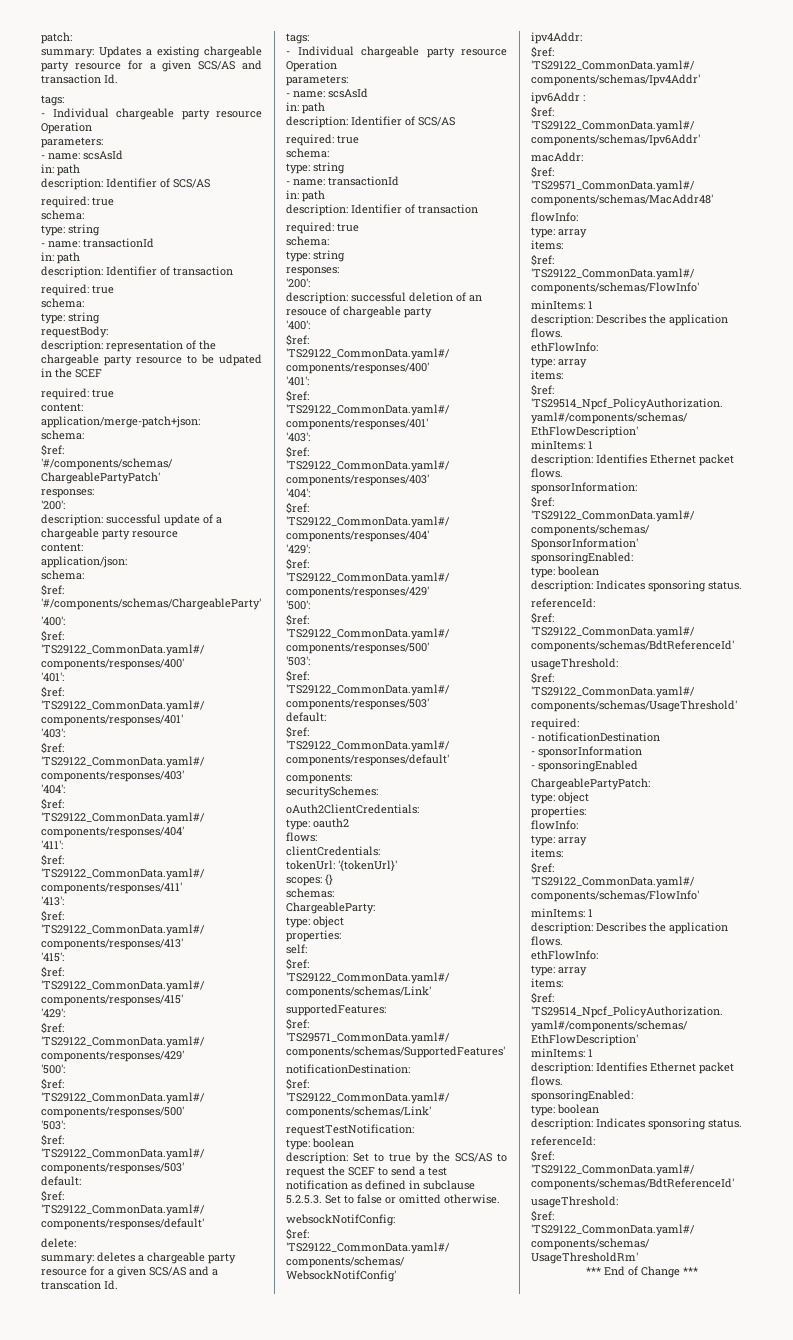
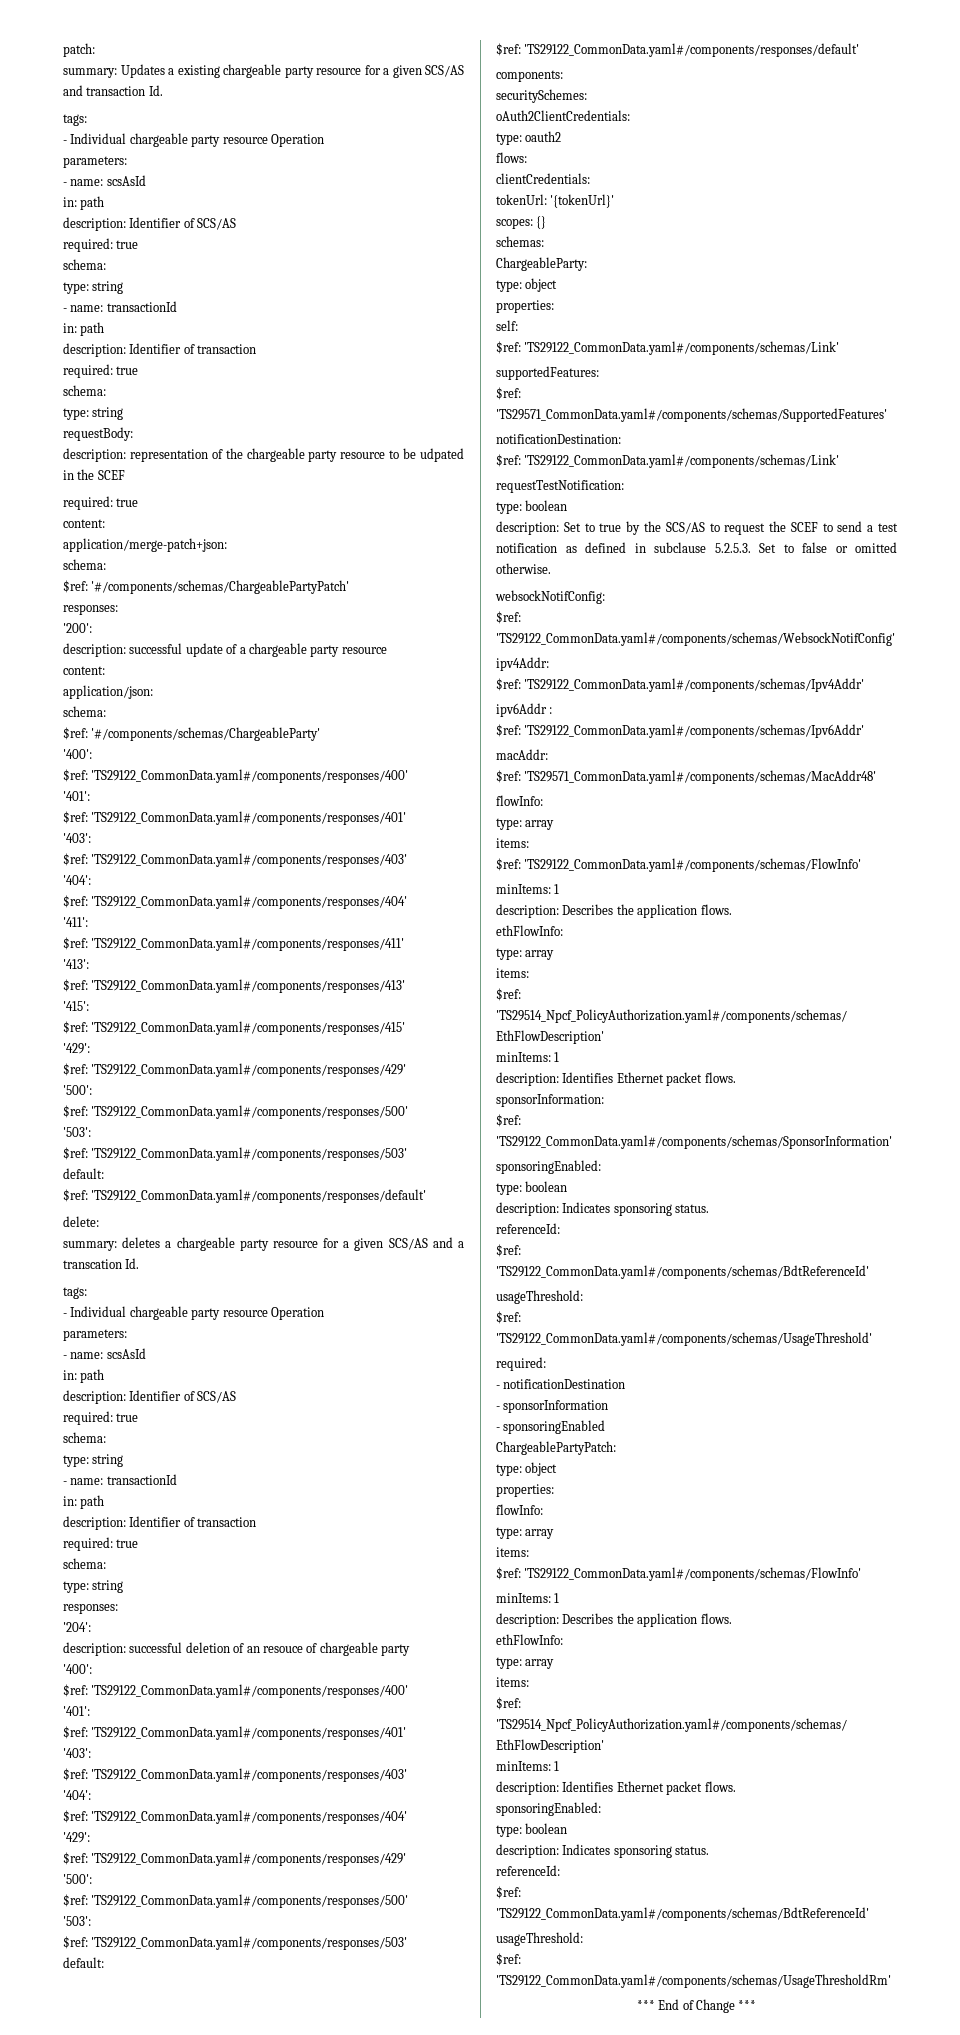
[286,278,310,288] '200': -> [63,1622,91,1632] '204':

